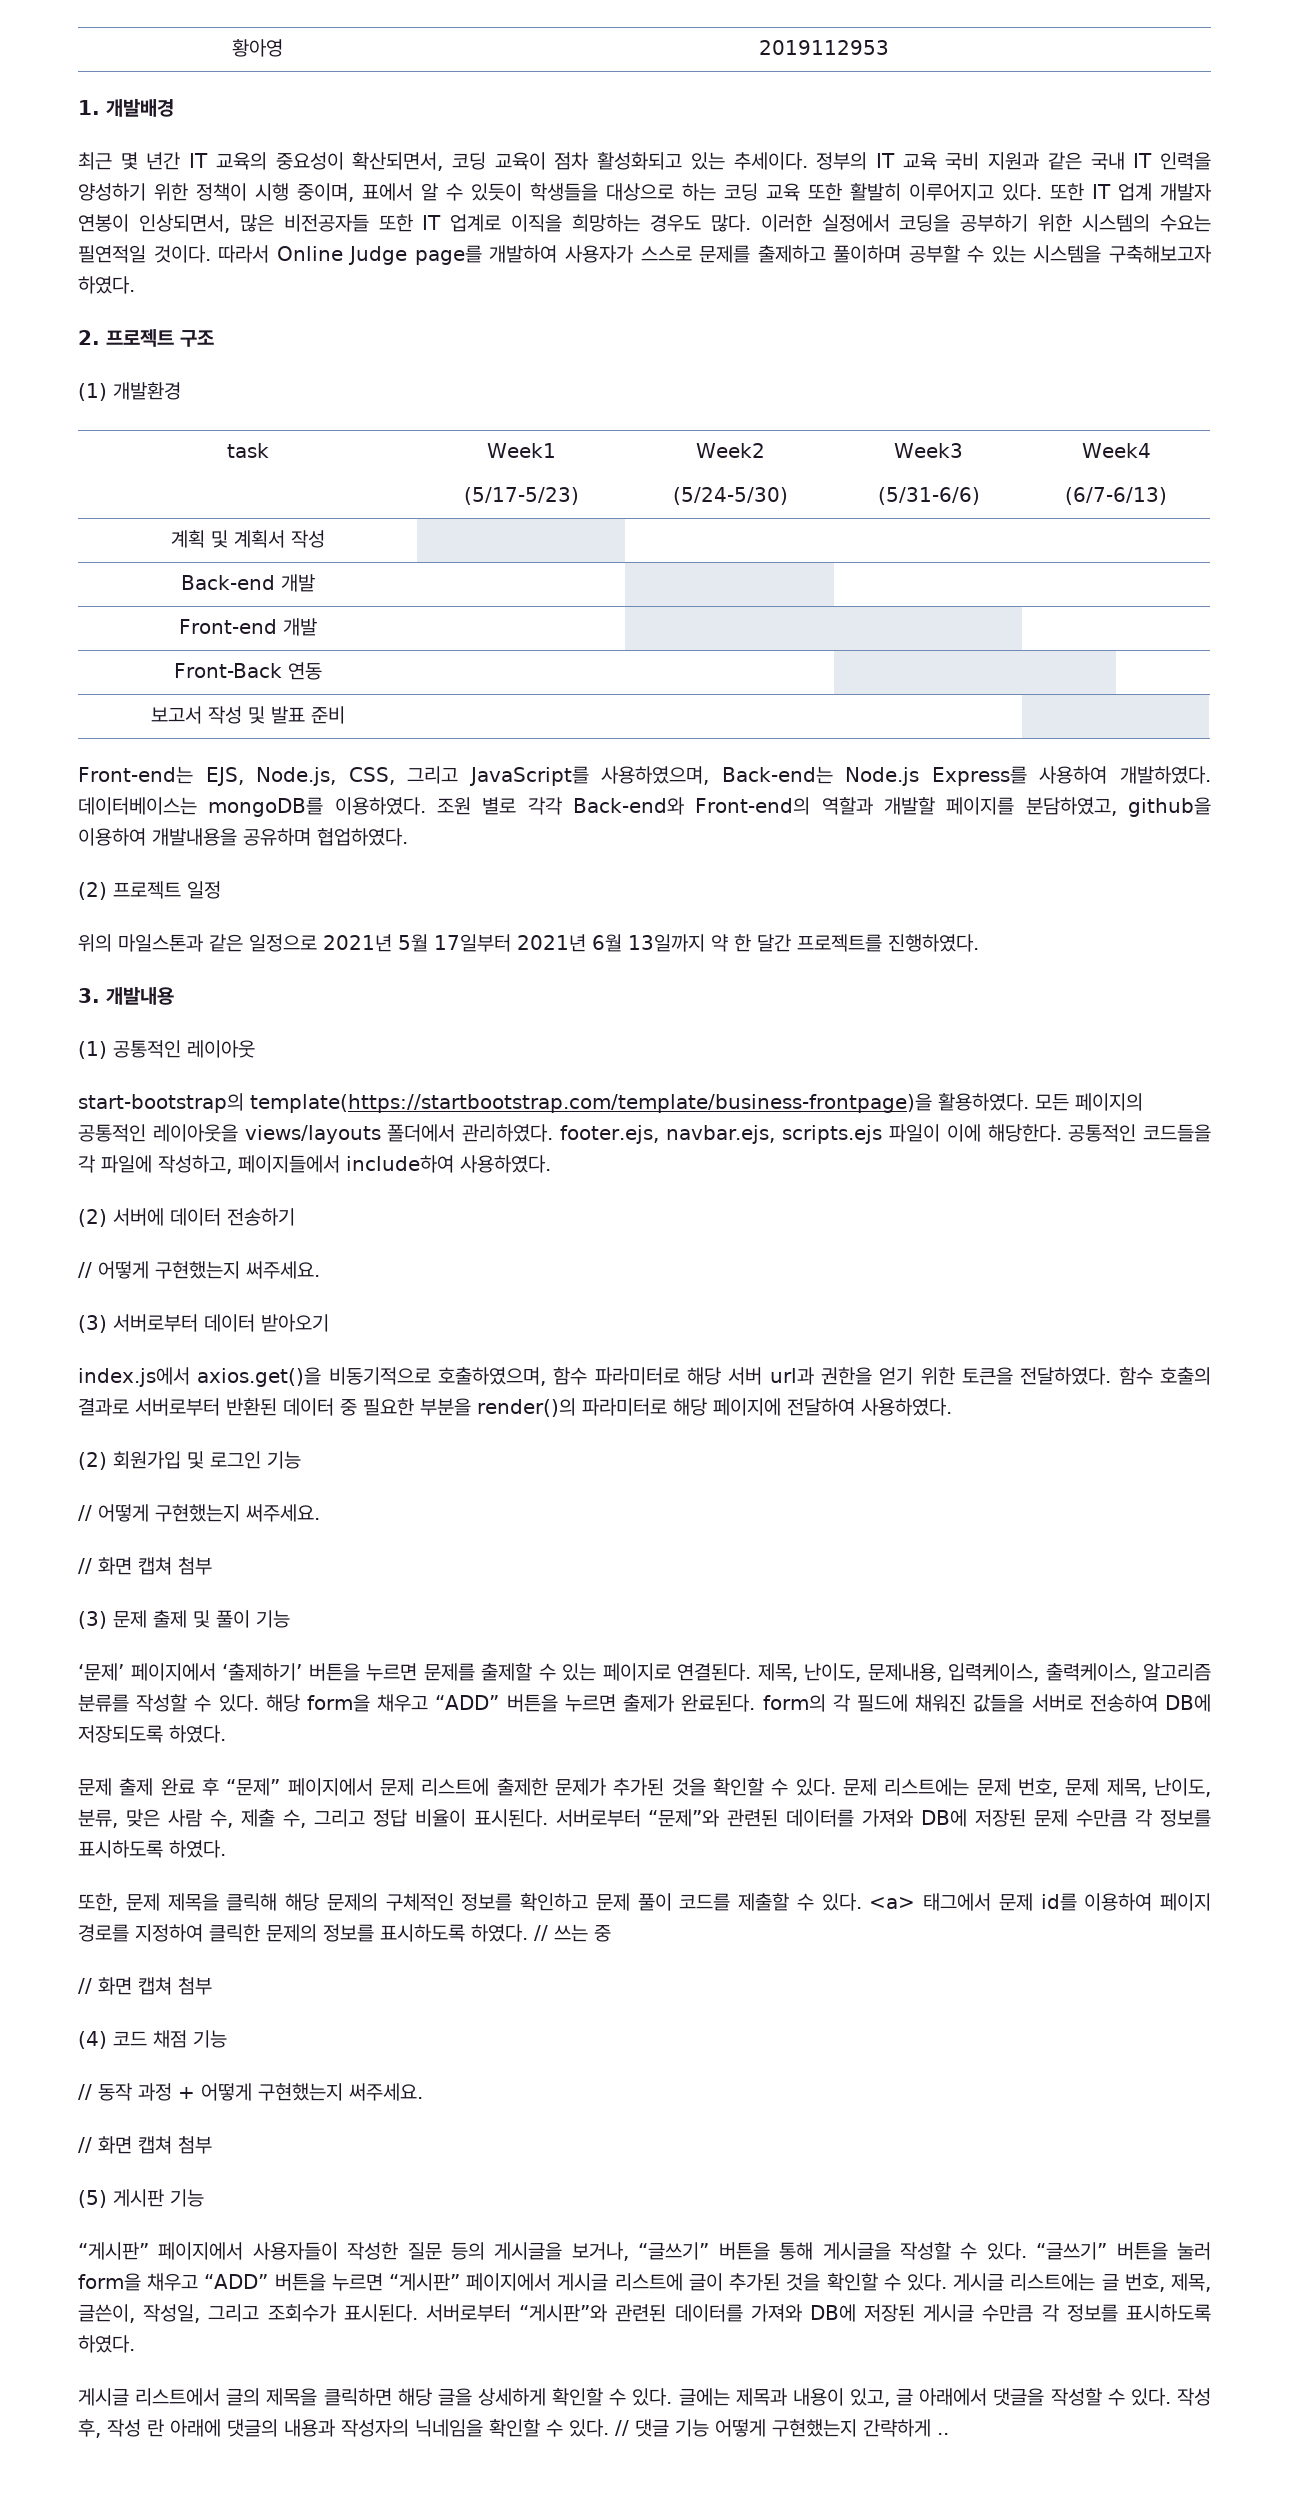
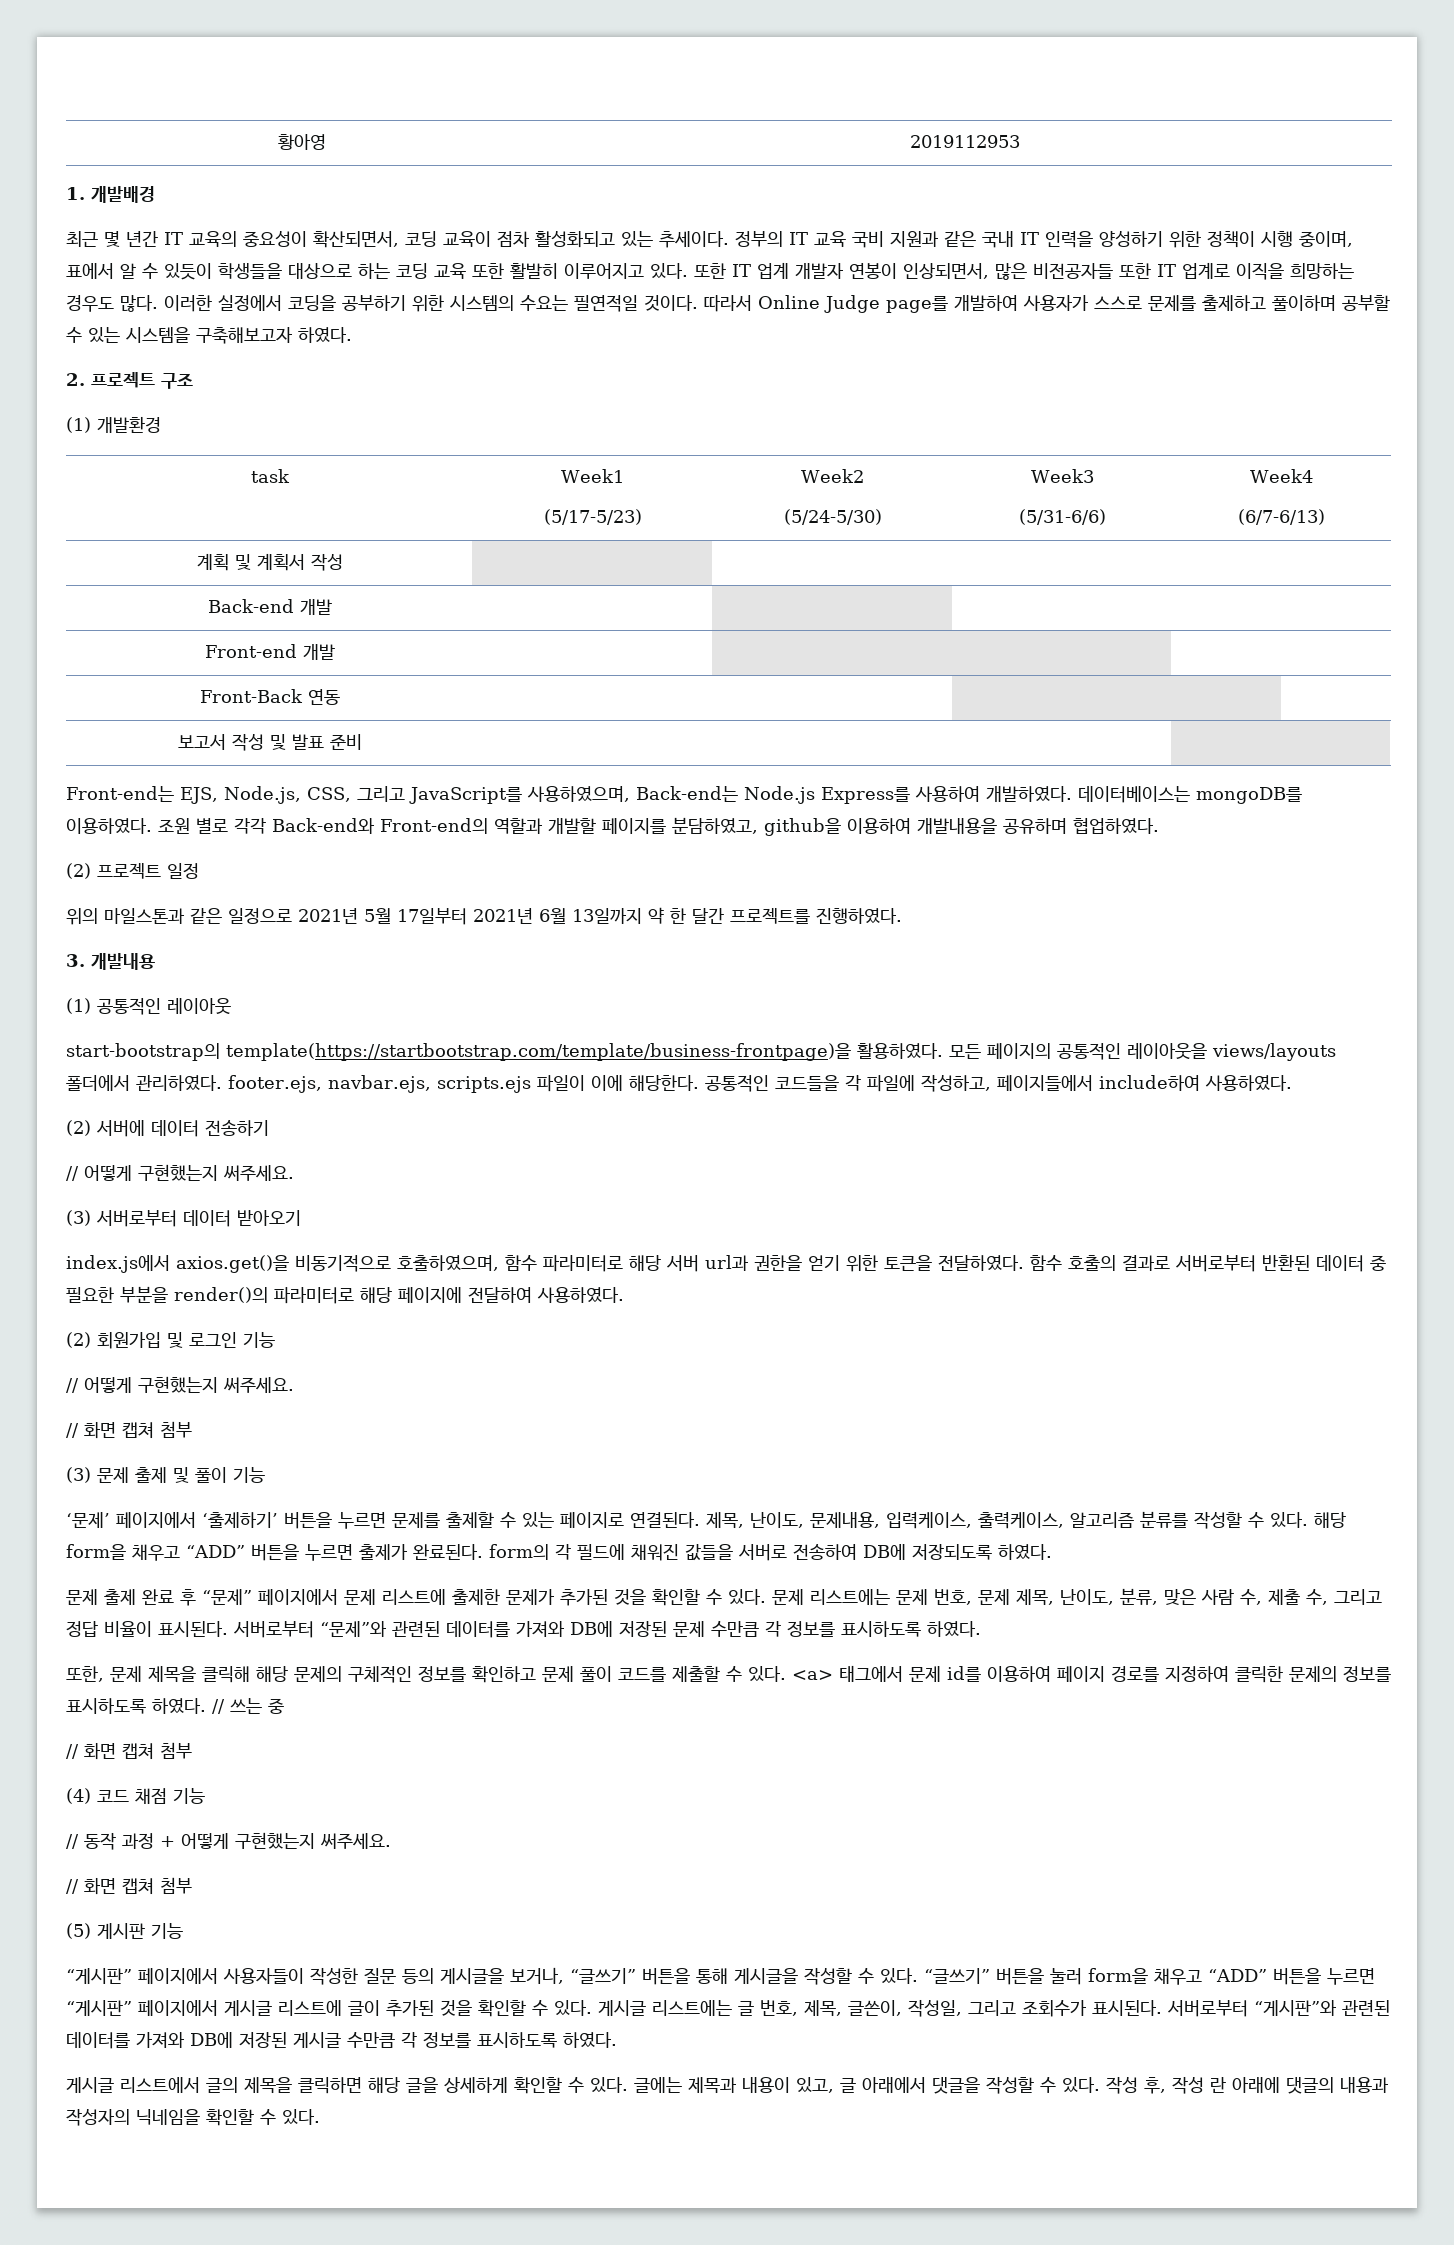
[615,2419,949,2437] // 댓글 기능 어떻게 구현했는지 간략하게 .. -> (320, 2117) none

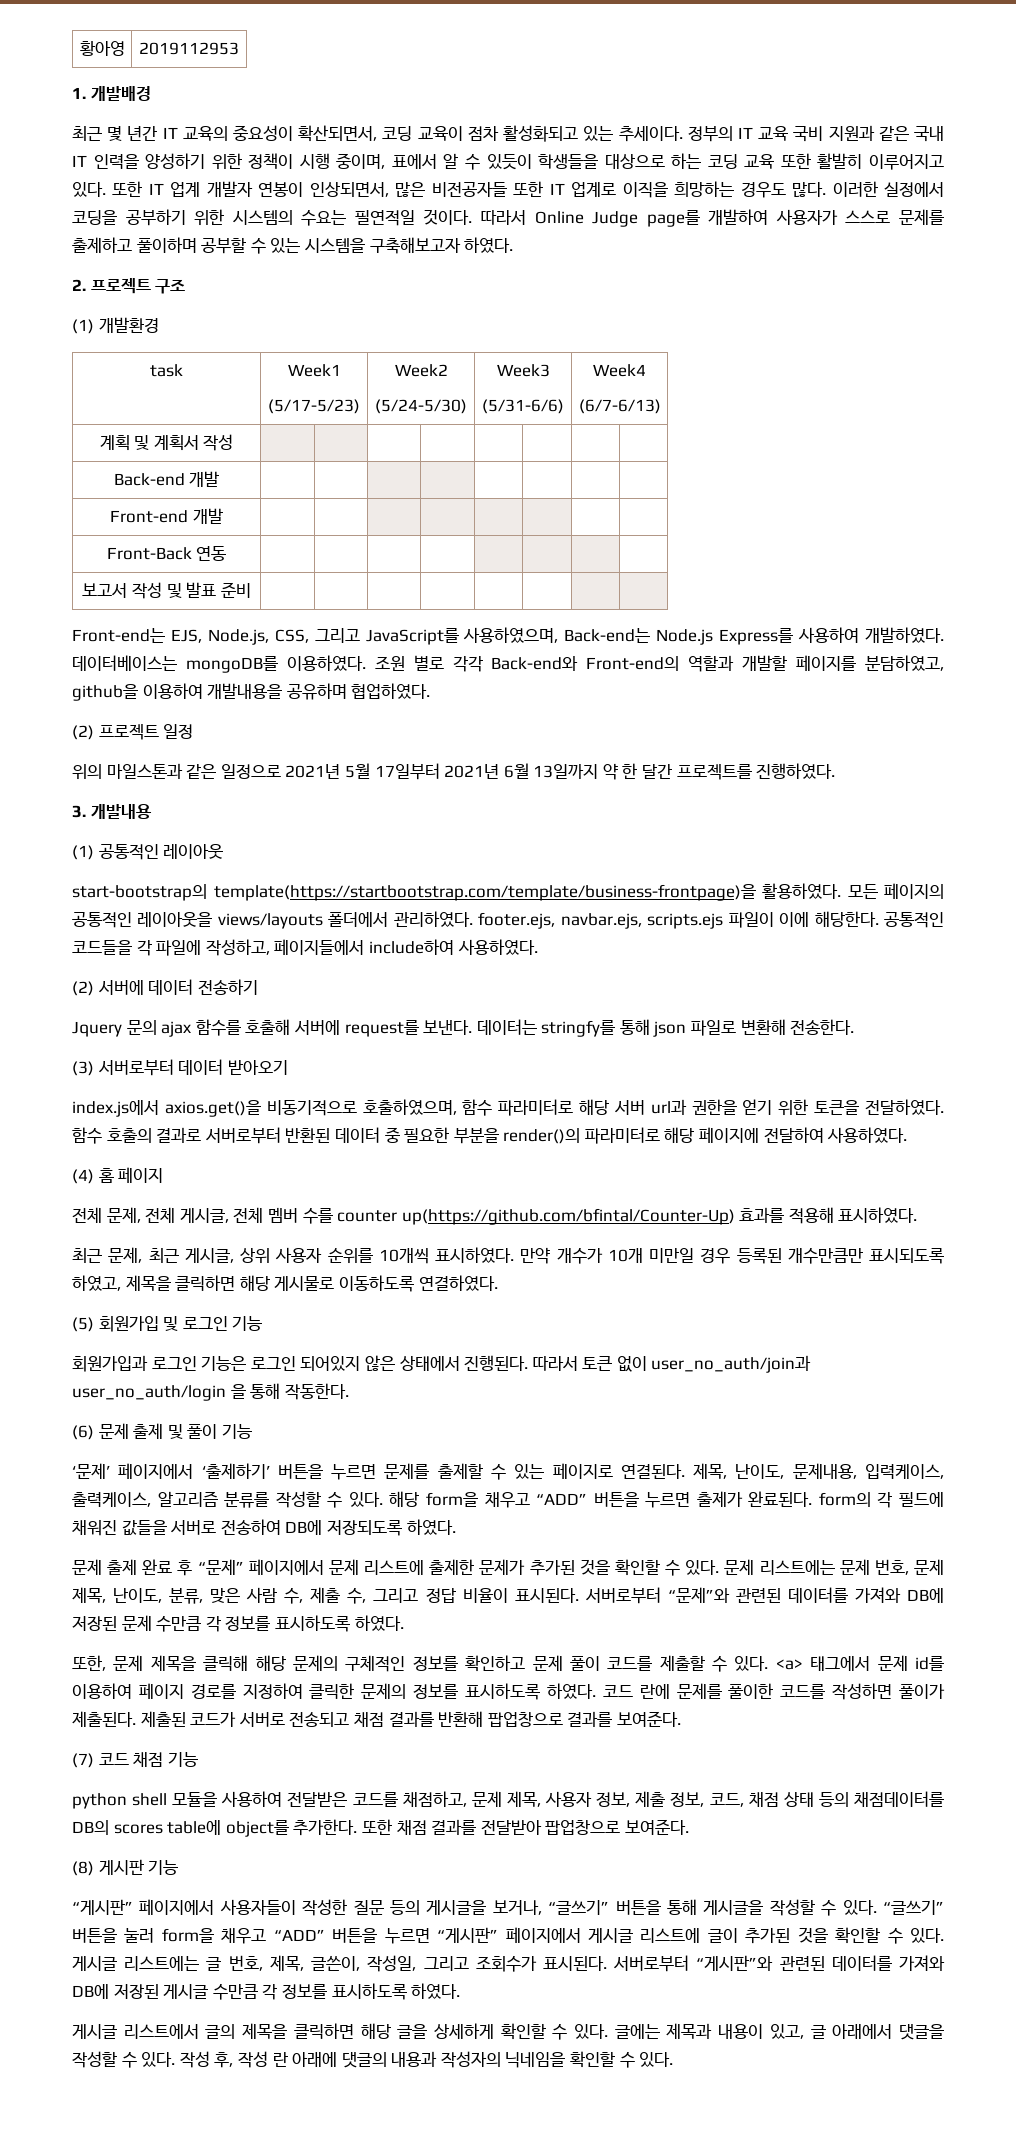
[66,1164,294,1181] // 어떻게 구현했는지 써주세요. -> [72,1019,855,1037] Jquery 문의 ajax 함수를 호출해 서버에 request를 보낸다. 데이터는 stringfy를 통해 json 파일로 변환해 전송한다.
[66,1332,275,1349] [66,1376,294,1393] [66,1421,192,1439] [66,1467,91,1483] (2) 회원가입 및 로그인 기능 // // 어떻게 구현했는지 써주세요. // // 화면 캡쳐 첨부 // (3) -> [72,1167,164,1184] [72,1207,918,1225] [72,1247,944,1264] [72,1275,498,1292] [72,1316,263,1332] [72,1355,812,1373] [72,1383,349,1401] [72,1425,94,1440] (4) 홈 페이지 // 전체 문제, 전체 게시글, 전체 멤버 수를 counter up(https://github.com/bfintal/Counter-Up) 효과를 적용해 표시하였다. // 최근 문제, 최근 게시글, 상위 사용자 순위를 10개씩 표시하였다. 만약 개수가 10개 미만일 경우 등록된 개수만큼만 표시되도록 하였고, 제목을 클릭하면 해당 게시물로 이동하도록 연결하였다. // (5) 회원가입 및 로그인 기능 // 회원가입과 로그인 기능은 로그인 되어있지 않은 상태에서 진행된다. 따라서 토큰 없이 user_no_auth/join과 user_no_auth/login 을 통해 작동한다. // (6)
[212,1698,284,1714] [66,1742,192,1760] [66,1788,205,1804] [66,1832,391,1850] [66,1877,192,1895] [66,1923,91,1939] // 쓰는 중 // // 화면 캡쳐 첨부 // (4) 코드 채점 기능 // // 동작 과정 + 어떻게 구현했는지 써주세요. // // 화면 캡쳐 첨부 // (5) -> [602,1683,946,1700] [72,1711,681,1727] [72,1752,198,1768] [72,1791,945,1809] [72,1819,689,1837] [72,1861,94,1876] 코드 란에 문제를 풀이한 코드를 작성하면 풀이가 제출된다. 제출된 코드가 서버로 전송되고 채점 결과를 반환해 팝업창으로 결과를 보여준다. // (7) 코드 채점 기능 // python shell 모듈을 사용하여 전달받은 코드를 채점하고, 문제 제목, 사용자 정보, 제출 정보, 코드, 채점 상태 등의 채점데이터를 DB의 scores table에 object를 추가한다. 또한 채점 결과를 전달받아 팝업창으로 보여준다. // (8)

